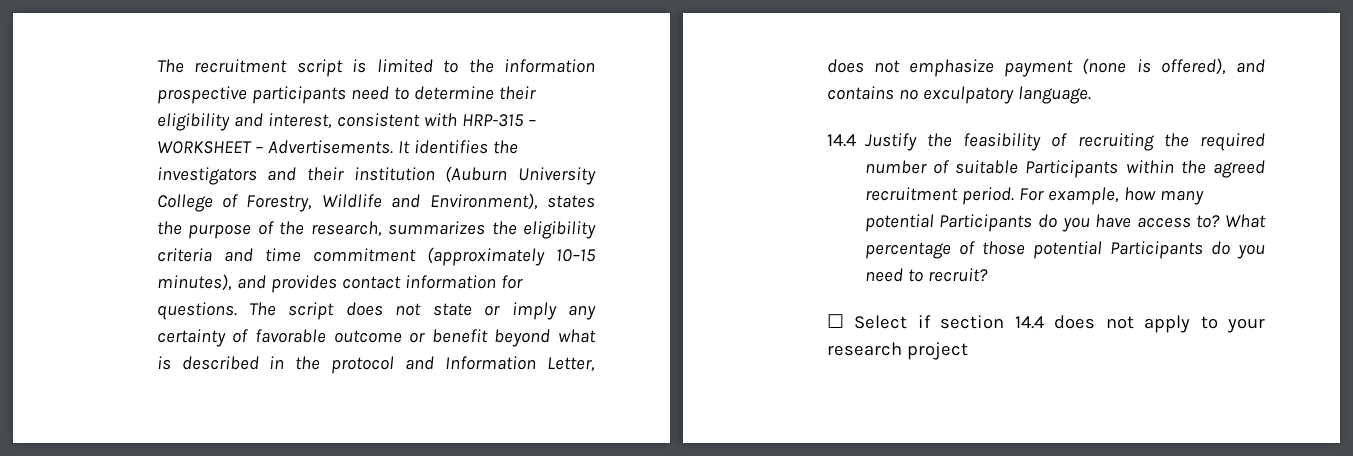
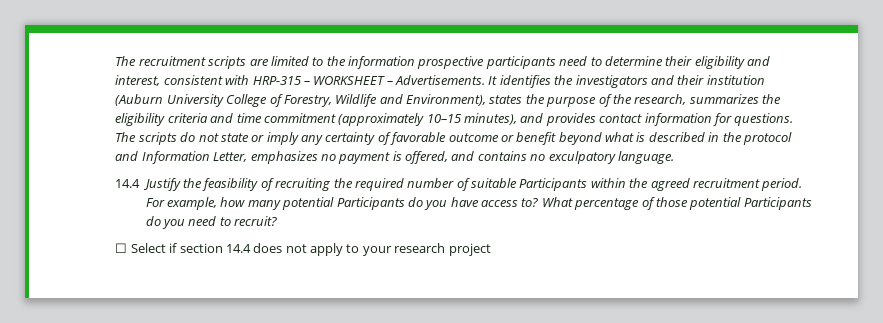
[296,59,367,77] script is -> [208,56,269,69] scripts are
[288,302,383,320] script does -> [138,132,196,145] scripts do
[826,58,1226,77] does not emphasize payment (none is offered), -> [250,151,449,164] emphasizes no payment is offered,

